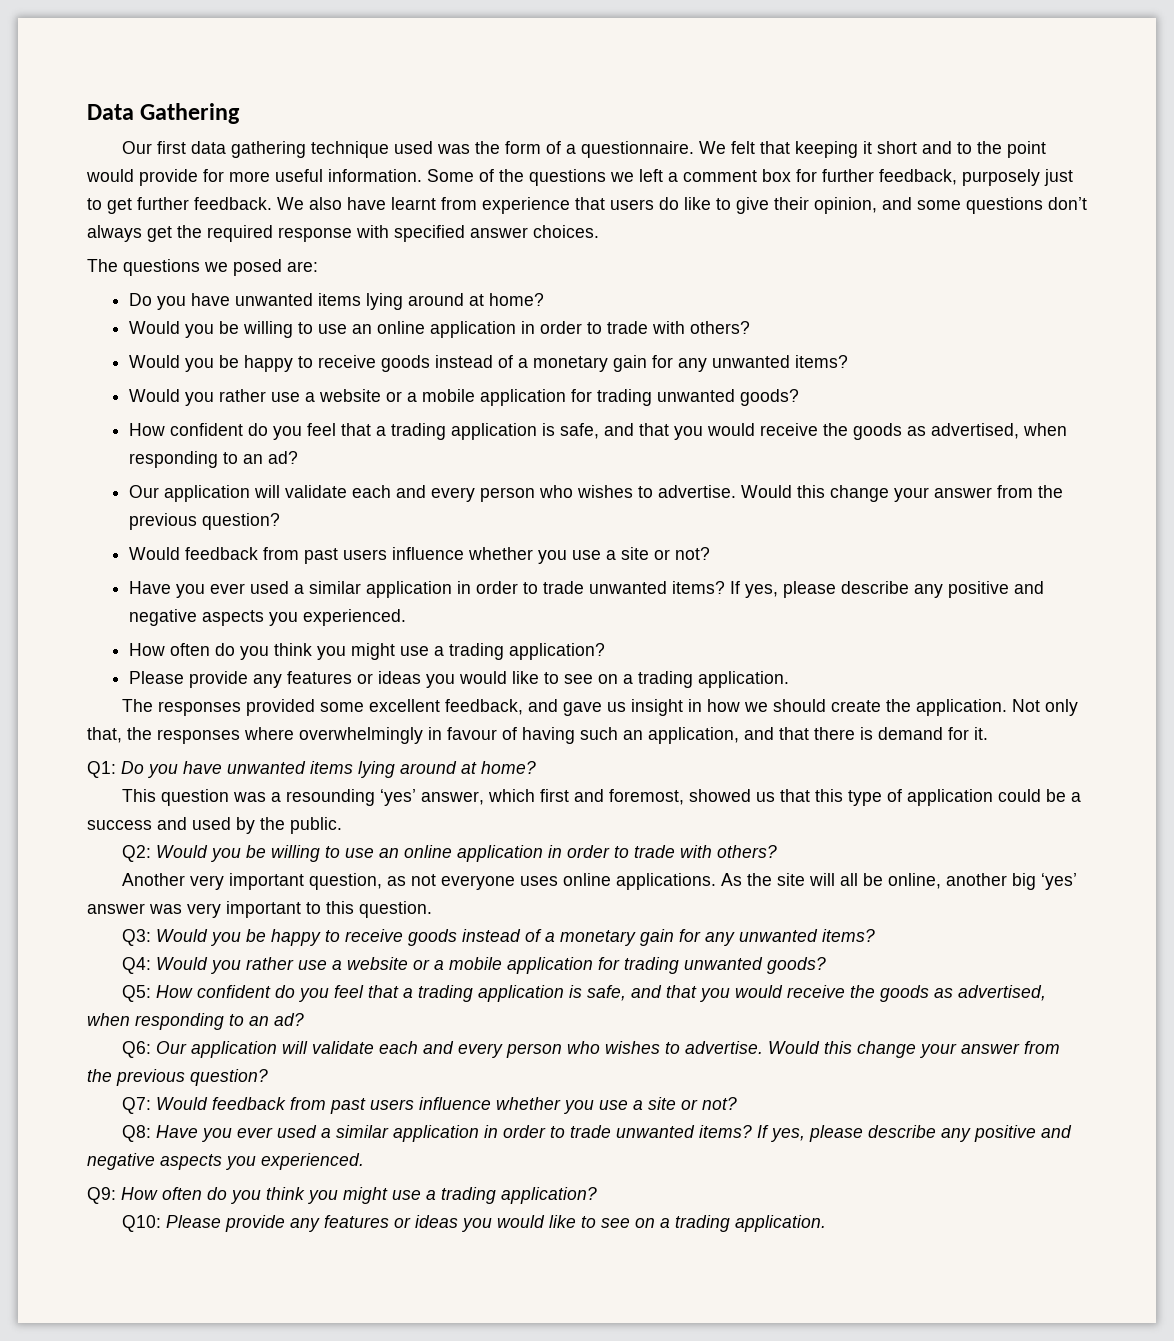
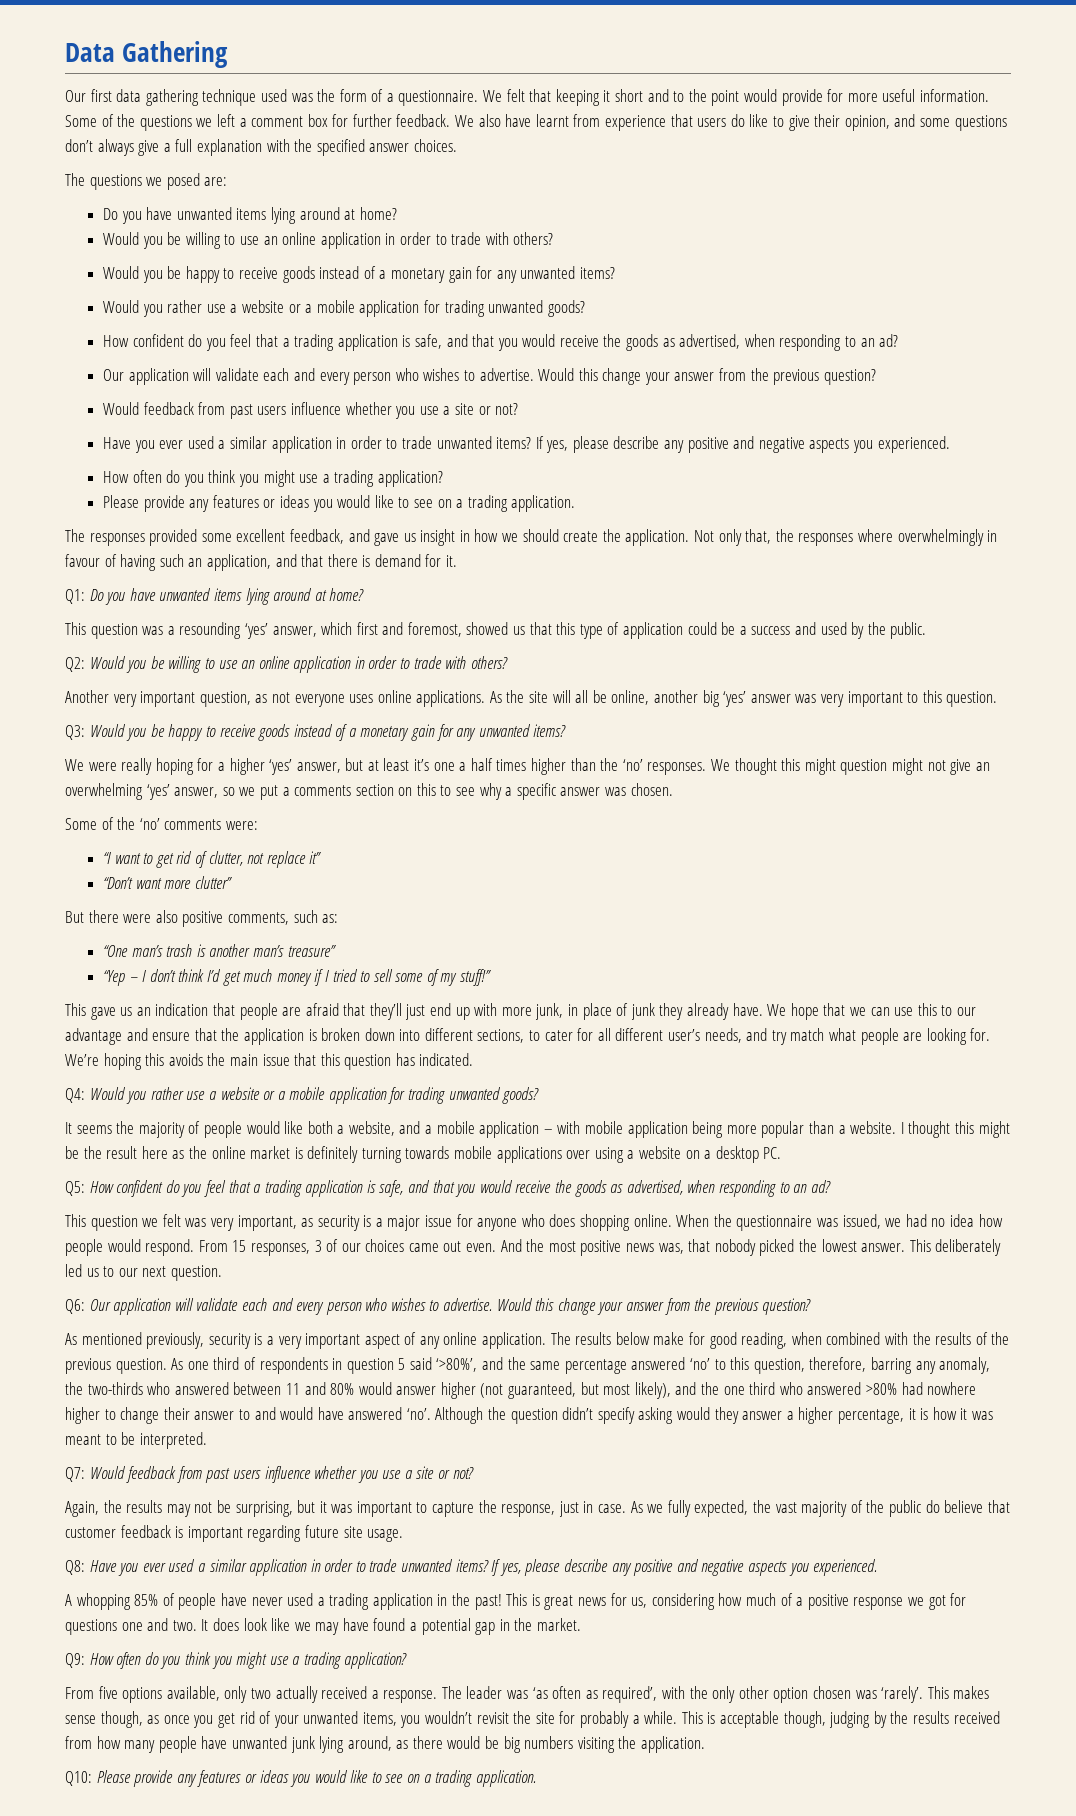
[879,169,1073,186] [87,197,189,214] feedback, purposely just to get further -> (392, 120) none
[147,225,389,242] get the required response with -> [138,139,313,156] give a full explanation with the
(875, 935) none -> [65,758,990,775] [65,783,673,800] [65,817,258,830] [103,851,322,868] [103,876,232,889] [65,910,339,927] [103,944,336,957] [103,969,492,986] [65,1003,976,1020] [65,1028,991,1045] [65,1053,474,1070] // We were really hoping for a higher ‘yes’ answer, but at least it’s one a half times higher than the ‘no’ responses. We thought this might question might not give an overwhelming ‘yes’ answer, so we put a comments section on this to see why a specific answer was chosen. // Some of the ‘no’ comments were: // “I want to get rid of clutter, not replace it” // “Don’t want more clutter” // But there were also positive comments, such as: // “One man’s trash is another man’s treasure” // “Yep – I don’t think I’d get much money if I tried to sell some of my stuff!” // This gave us an indication that people are afraid that they’ll just end up with more junk, in place of junk they already have. We hope that we can use this to our advantage and ensure that the application is broken down into different sections, to cater for all different user’s needs, and try match what people are looking for. We’re hoping this avoids the main issue that this question has indicated.
(826, 965) none -> [65,1121,1010,1138] [65,1146,782,1163] // It seems the majority of people would like both a website, and a mobile application – with mobile application being more popular than a website. I thought this might be the result here as the online market is definitely turning towards mobile applications over using a website on a desktop PC.
(304, 1019) none -> [65,1214,1003,1231] [65,1239,1002,1256] [65,1264,222,1281] // This question we felt was very important, as security is a major issue for anyone who does shopping online. When the questionnaire was issued, we had no idea how people would respond. From 15 responses, 3 of our choices came out even. And the most positive news was, that nobody picked the lowest answer. This deliberately led us to our next question.
(268, 1077) none -> [65,1332,1010,1349] [65,1357,991,1374] [65,1382,977,1399] [65,1407,993,1424] [65,1432,207,1449] // As mentioned previously, security is a very important aspect of any online application. The results below make for good reading, when combined with the results of the previous question. As one third of respondents in question 5 said ‘>80%’, and the same percentage answered ‘no’ to this question, therefore, barring any anomaly, the two-thirds who answered between 11 and 80% would answer higher (not guaranteed, but most likely), and the one third who answered >80% had nowhere higher to change their answer to and would have answered ‘no’. Although the question didn’t specify asking would they answer a higher percentage, it is how it was meant to be interpreted.
(737, 1103) none -> [65,1500,1010,1517] [65,1525,404,1542] // Again, the results may not be surprising, but it was important to capture the response, just in case. As we fully expected, the vast majority of the public do believe that customer feedback is important regarding future site usage.
(364, 1161) none -> [65,1593,967,1610] [65,1618,582,1635] // A whopping 85% of people have never used a trading application in the past! This is great news for us, considering how much of a positive response we got for questions one and two. It does look like we may have found a potential gap in the market.
(597, 1195) none -> [65,1686,990,1703] [65,1711,1000,1728] [65,1736,706,1753] // From five options available, only two actually received a response. The leader was ‘as often as required’, with the only other option chosen was ‘rarely’. This makes sense though, as once you get rid of your unwanted items, you wouldn’t revisit the site for probably a while. This is acceptable though, judging by the results received from how many people have unwanted junk lying around, as there would be big numbers visiting the application.

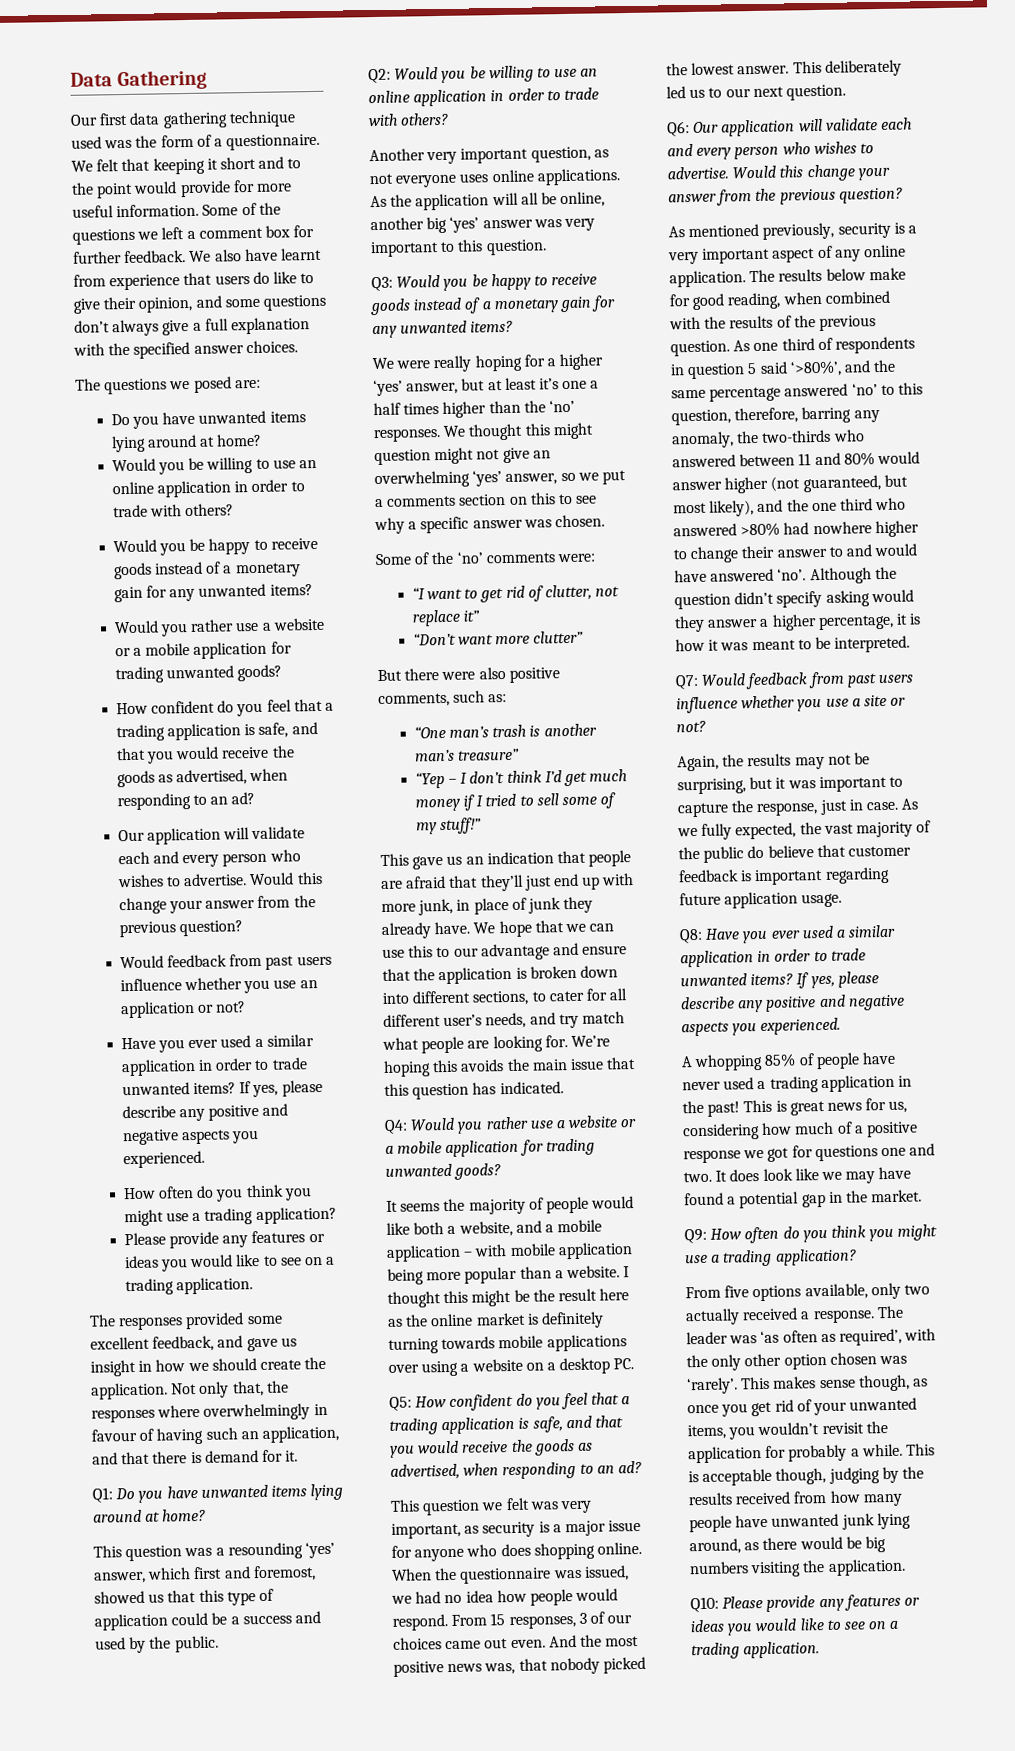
[443,403,474,415] a site -> [299,980,318,989] [119,1000,195,1019] an application
[529,691,549,703] site -> [415,193,490,211] application
[343,1526,363,1538] site -> [724,891,799,909] application
[535,1712,555,1724] site -> [688,1446,762,1464] application

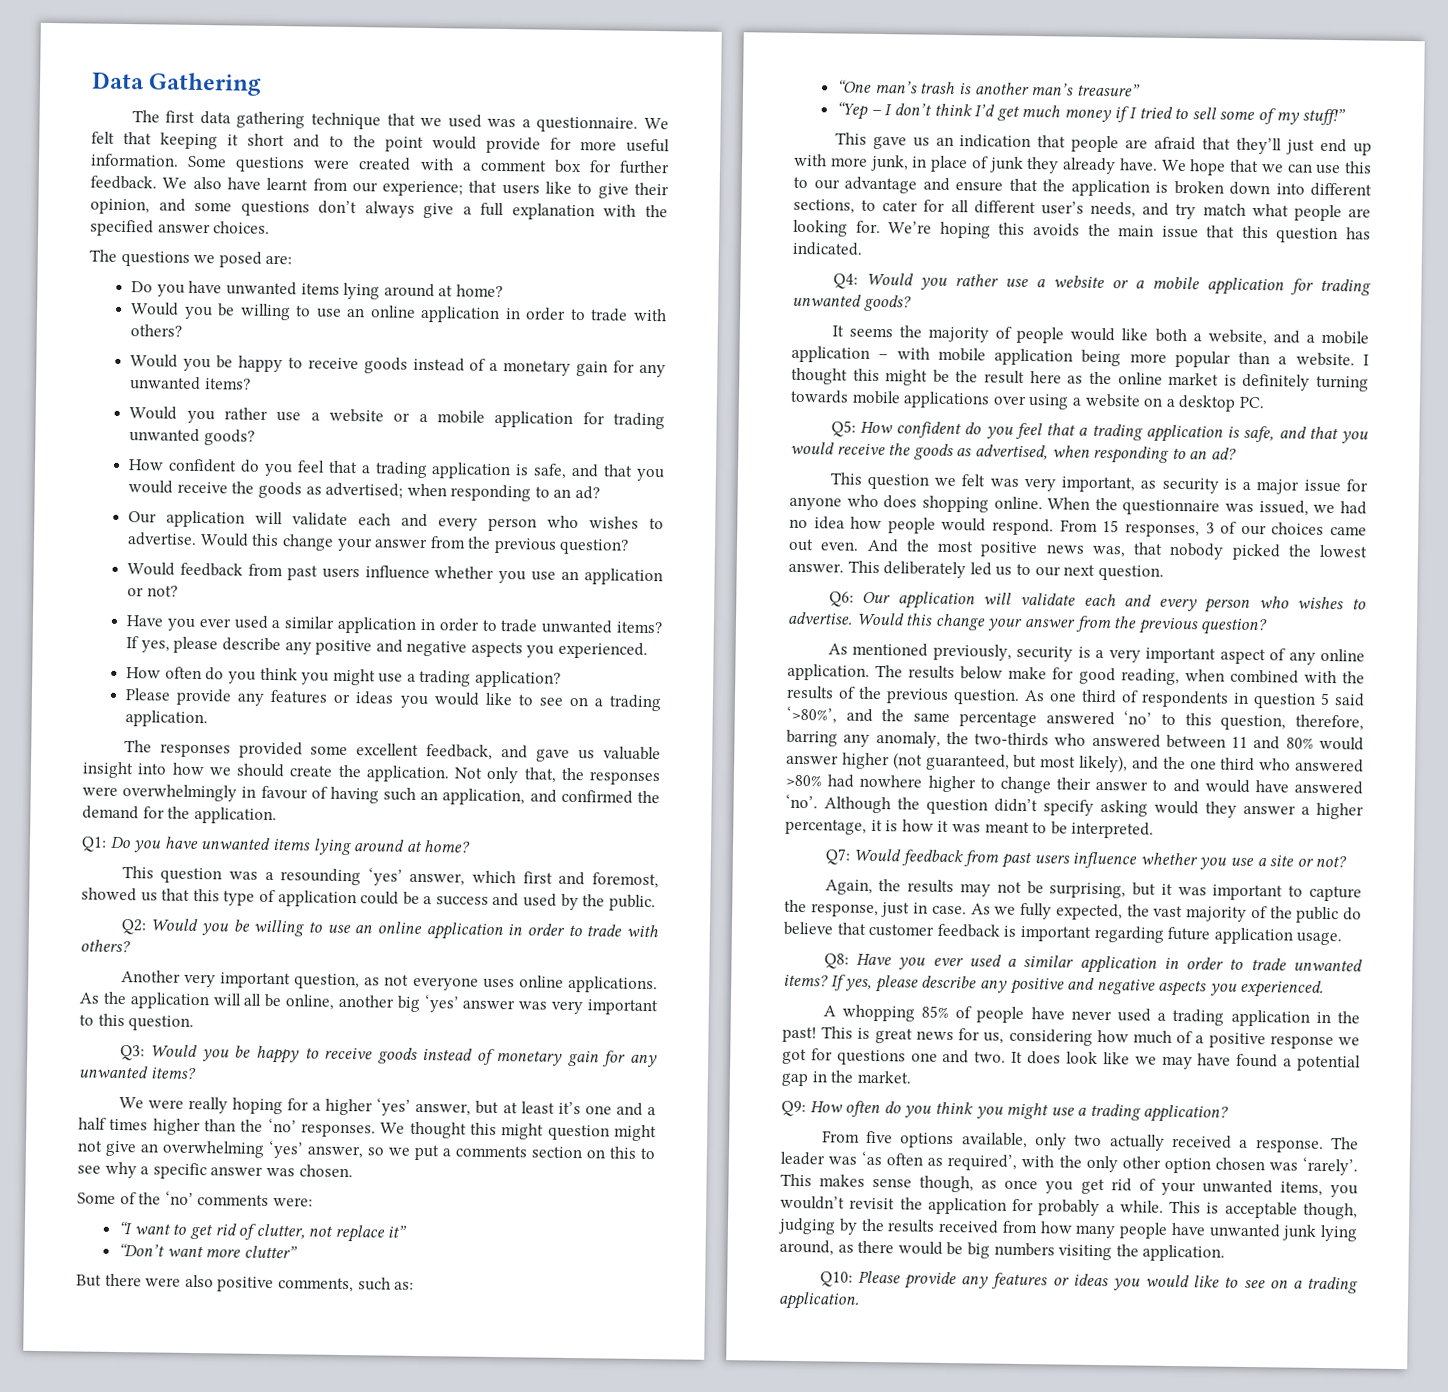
[70,114,98,126] Our -> [131,110,160,123] The
[71,134,212,149] used was the form of -> [386,113,517,128] that we used was
[241,202,281,216] [72,227,185,245] of the questions we left -> [235,156,454,173] questions were created with
[109,274,181,291] experience -> [351,180,464,197] our experience;
[252,271,270,284] do -> (540, 189) none
[176,769,248,786] advertised, -> [325,482,404,499] advertised;
[90,1359,153,1377] insight in -> [603,746,661,761] [82,761,168,779] valuable insight into
[157,1404,201,1418] where -> [82,786,118,796] were
[121,1449,299,1465] that there is demand for it. -> [560,789,660,804] [82,805,277,825] confirmed the demand for the application.
[481,301,492,310] a -> (495, 1056) none
(588, 385) none -> [615,1102,643,1116] and

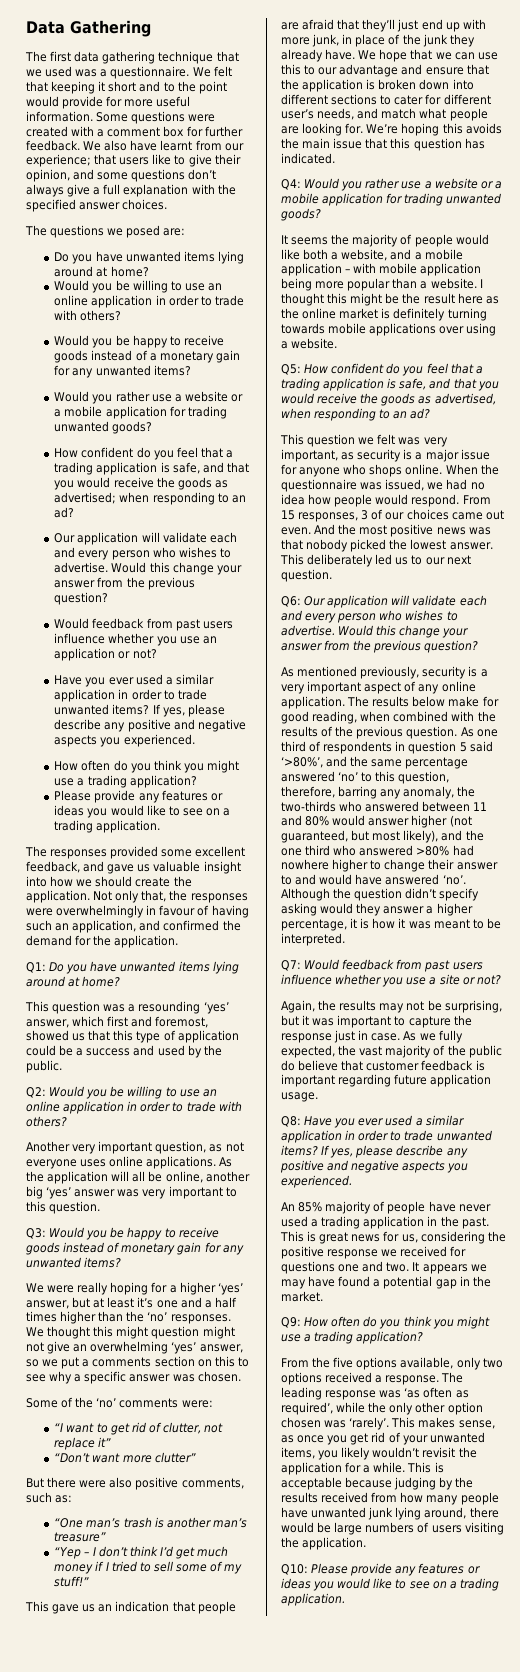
(989, 162) none -> [402,34,421,45] the
[793,198,855,214] sections, -> [331,94,378,105] sections
[950,199,969,213] all -> (442, 99) none
[1175,203,1197,220] try -> (379, 113) none
[1084,393,1265,412] website on a desktop PC. -> [291,338,338,349] website.
[883,495,989,513] does shopping -> [369,464,403,477] shops
[1091,545,1126,558] was, -> [468,527,491,535] was
[810,903,879,918] response, -> [281,1033,332,1043] response
[822,1004,950,1022] A whopping 85% -> [281,1201,372,1214] An 85% majority
[782,1026,817,1043] past! -> [461,1217,489,1229] past.
[1096,1029,1205,1044] how much of a -> [487,1231,506,1242] the
[782,1048,807,1065] got -> [400,1246,448,1257] received
[1027,1051,1130,1065] does look like -> [422,1264,468,1274] appears
(860, 1136) none -> [312,1357,331,1368] the
[1109,1134,1165,1151] actually -> [281,1372,322,1385] options
[780,1151,825,1166] leader -> [281,1387,377,1400] leading response
[1021,1154,1055,1168] with -> [336,1402,366,1413] while
[872,1175,975,1193] sense though, -> [458,1420,495,1429] sense,
(1358, 1191) none -> [341,1447,371,1460] likely
[1038,1199,1101,1217] probably -> (362, 1467) none
[1303,1202,1358,1220] though, -> [345,1477,393,1488] because
[837,1244,854,1253] as -> (467, 1513) none
[966,1242,1055,1259] big numbers -> [334,1522,462,1535] large numbers of users

